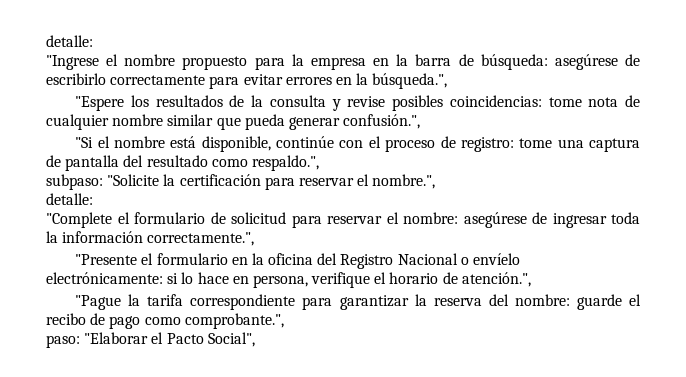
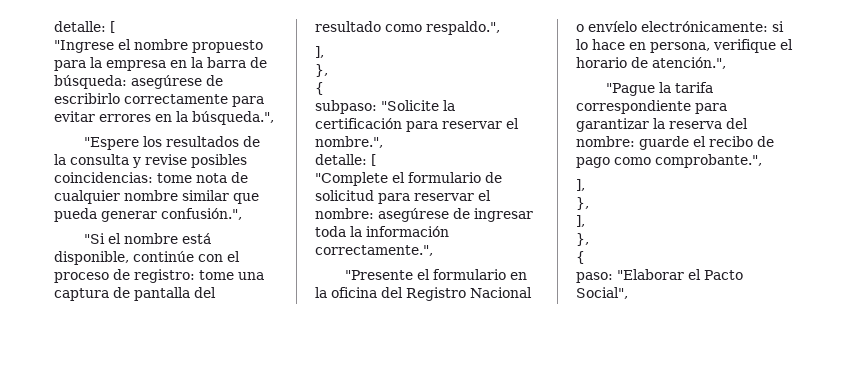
[46,35,93,47] detalle: -> [54,21,115,33] detalle: [
(319, 163) none -> [315,46,324,58] [315,64,328,77] [315,82,324,95] // ], // }, // {
(93, 199) none -> [371,154,376,166] [
(284, 321) none -> [576,179,585,191] [576,197,589,210] [576,215,585,227] [576,233,589,246] [576,251,585,264] // ], // }, // ], // }, // {

